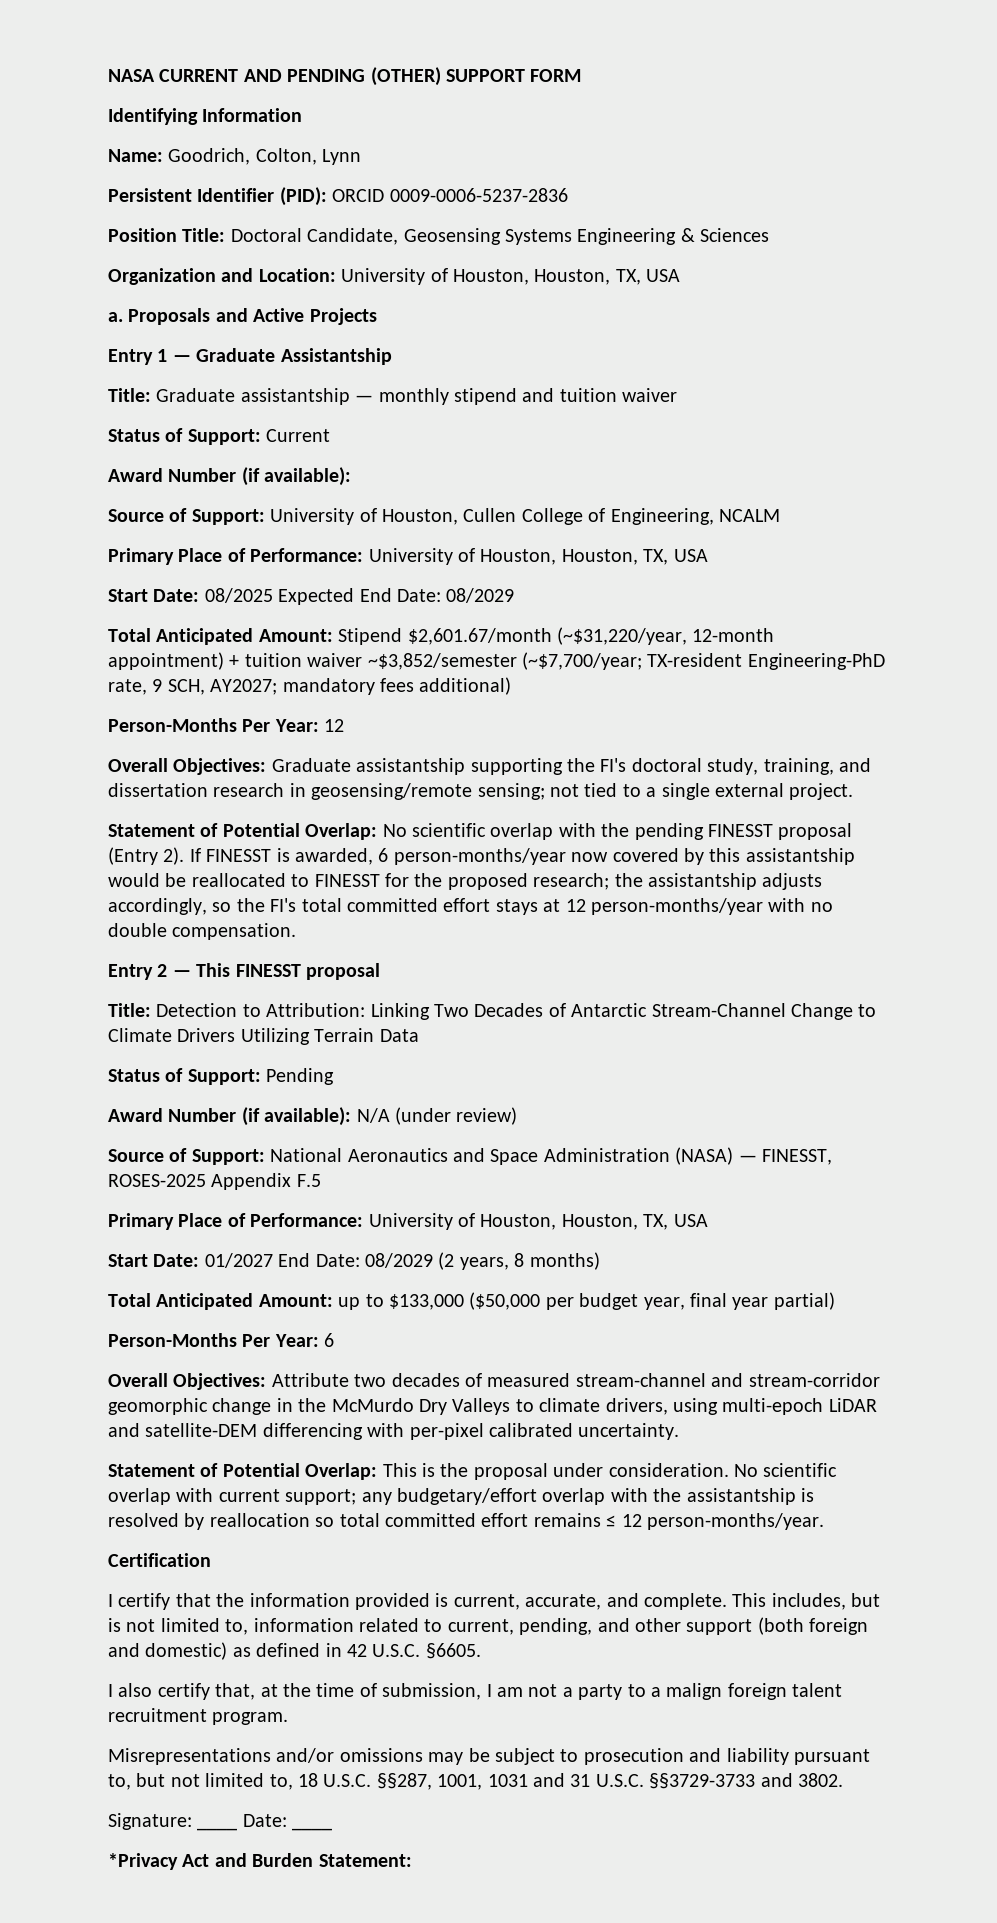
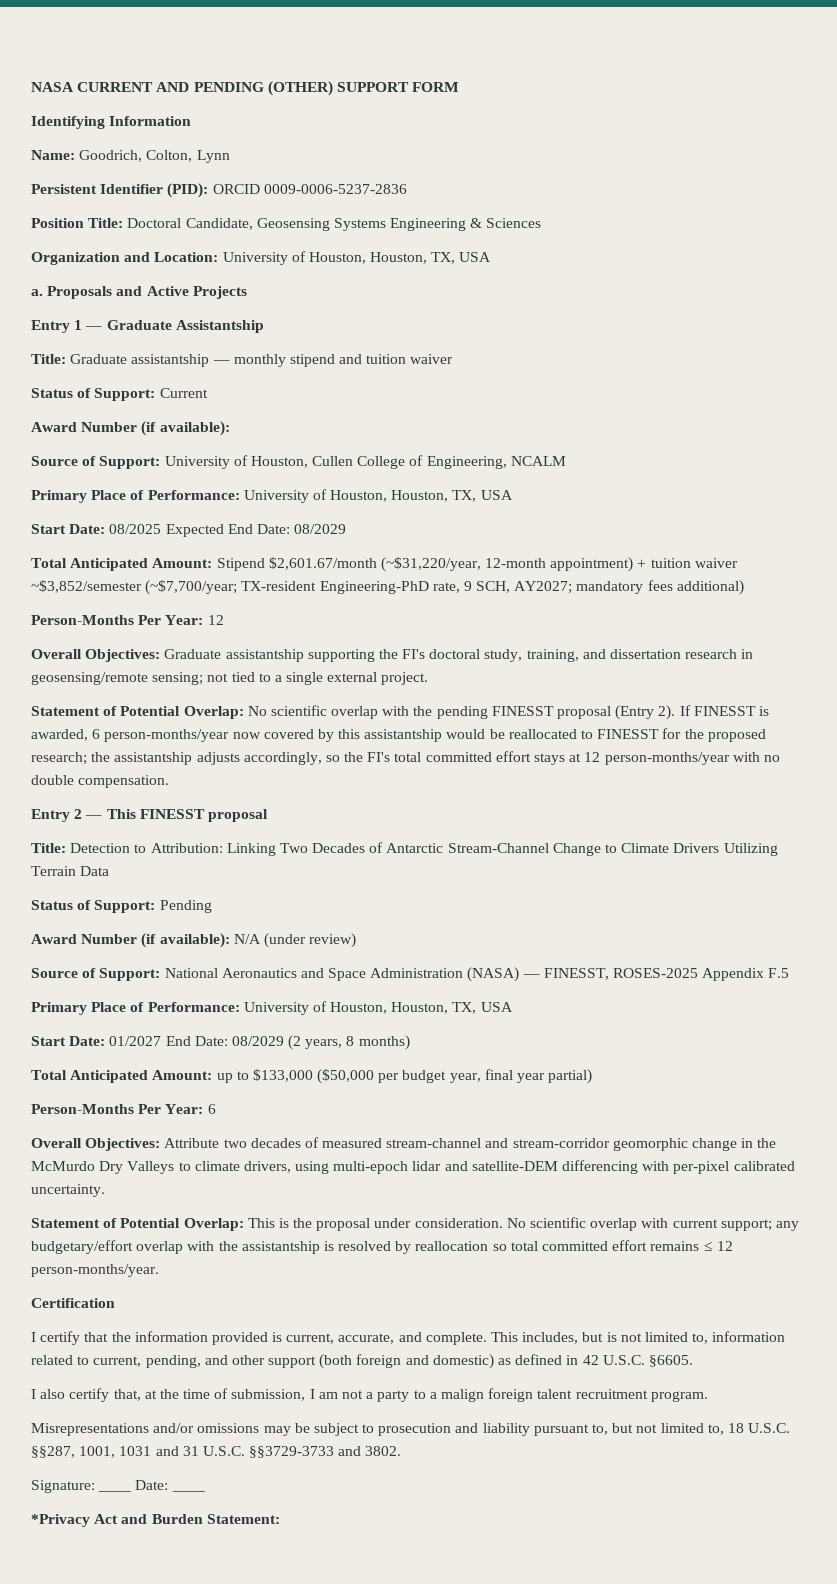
[828,1398,877,1412] LiDAR -> [412,1161,442,1171] lidar

